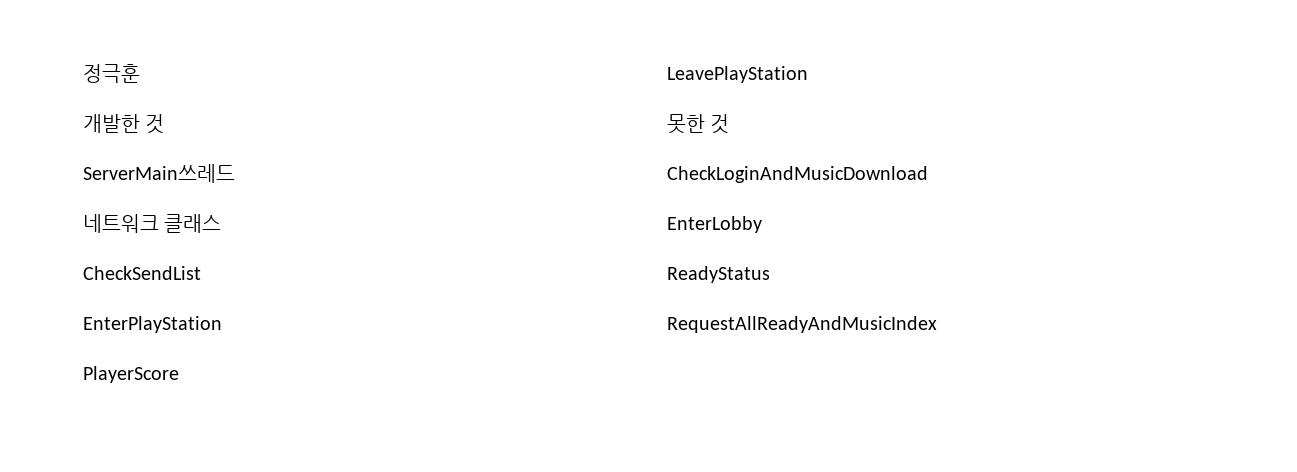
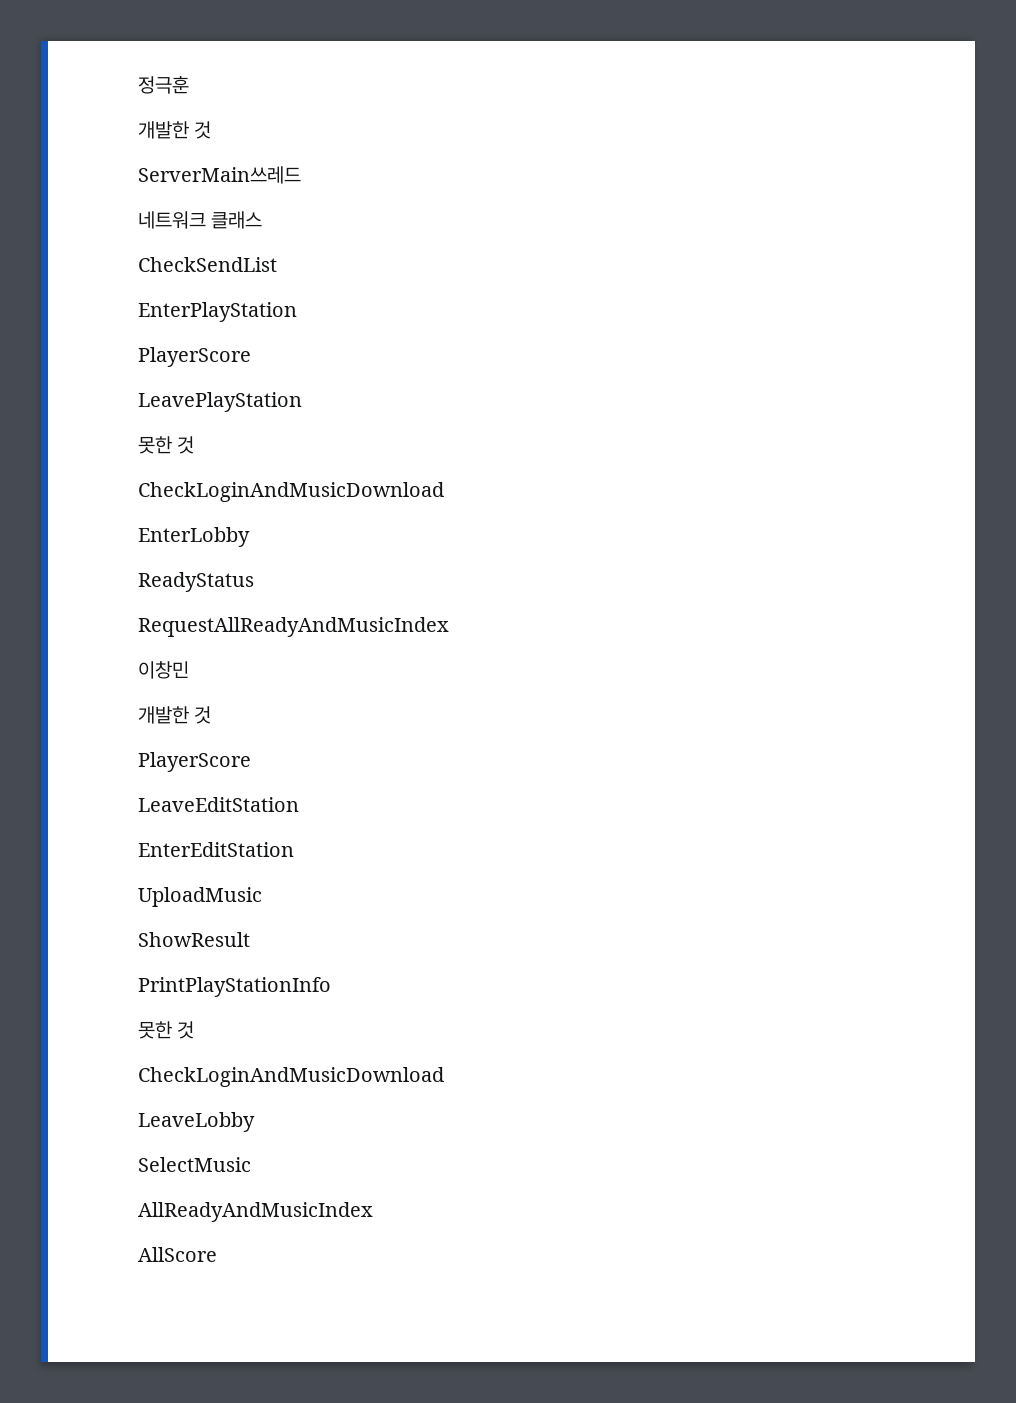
(937, 324) none -> [138,661,189,679] [138,706,212,724] [138,752,251,772] [138,797,299,812] [138,842,294,857] [138,887,262,907] [138,932,250,947] [138,977,331,997] [138,1021,195,1039] [138,1067,444,1087] [138,1112,255,1132] [138,1157,251,1172] [138,1202,373,1222] [138,1247,217,1262] // 이창민 // 개발한 것 // PlayerScore // LeaveEditStation // EnterEditStation // UploadMusic // ShowResult // PrintPlayStationInfo // 못한 것 // CheckLoginAndMusicDownload // LeaveLobby // SelectMusic // AllReadyAndMusicIndex // AllScore

